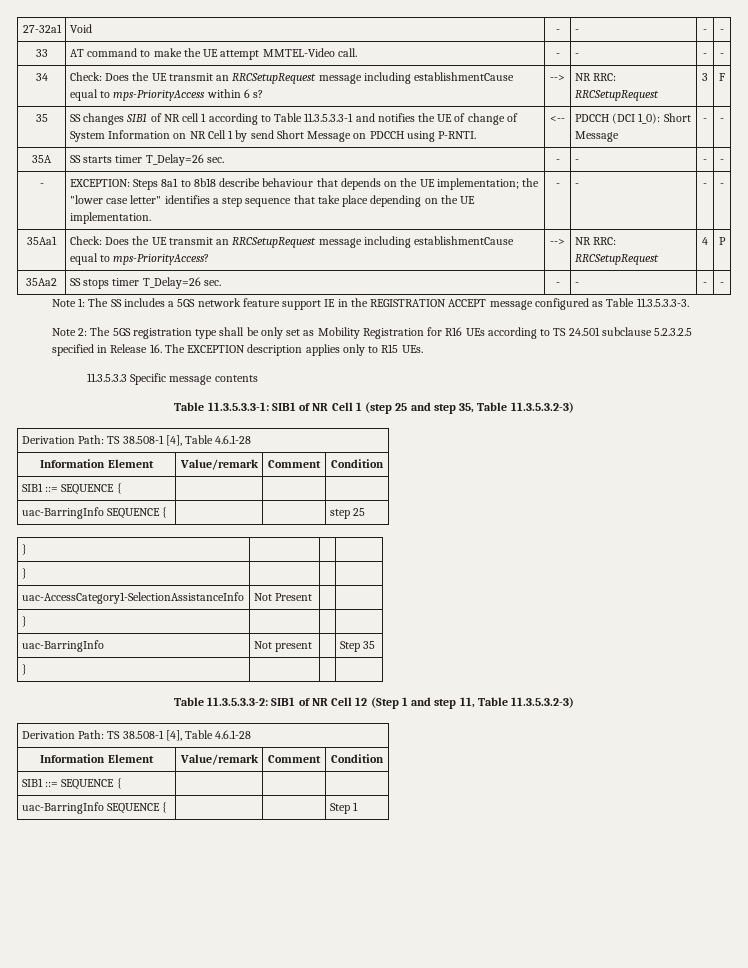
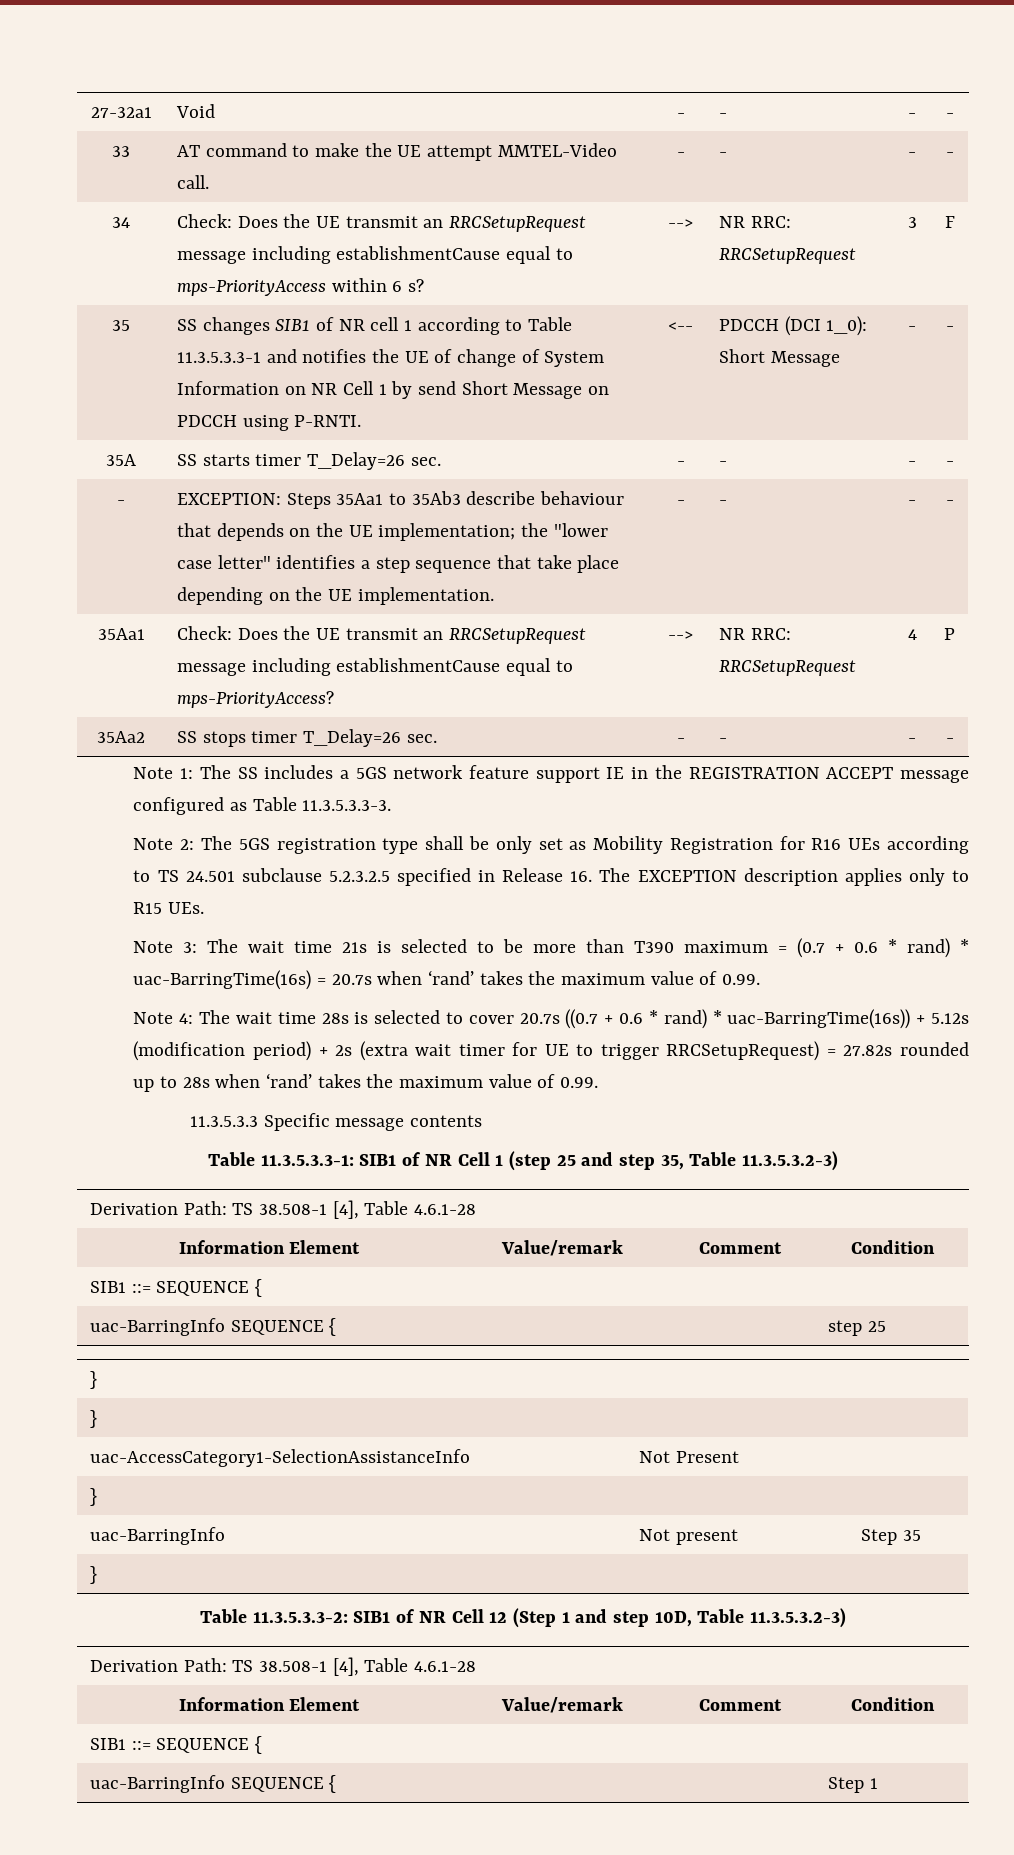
[161,178,216,187] 8a1 to 8b18 -> [336,491,461,505] 35Aa1 to 35Ab3
(423, 349) none -> [133,938,970,958] [133,970,761,990] [133,1009,969,1029] [133,1041,970,1061] [133,1073,599,1092] // Note 3: The wait time 21s is selected to be more than T390 maximum = (0.7 + 0.6 * rand) * uac-BarringTime(16s) = 20.7s when ‘rand’ takes the maximum value of 0.99. // Note 4: The wait time 28s is selected to cover 20.7s ((0.7 + 0.6 * rand) * uac-BarringTime(16s)) + 5.12s (modification period) + 2s (extra wait timer for UE to trigger RRCSetupRequest) = 27.82s rounded up to 28s when ‘rand’ takes the maximum value of 0.99.
[459,697,475,708] 11, -> [654,1611,692,1627] 10D,

